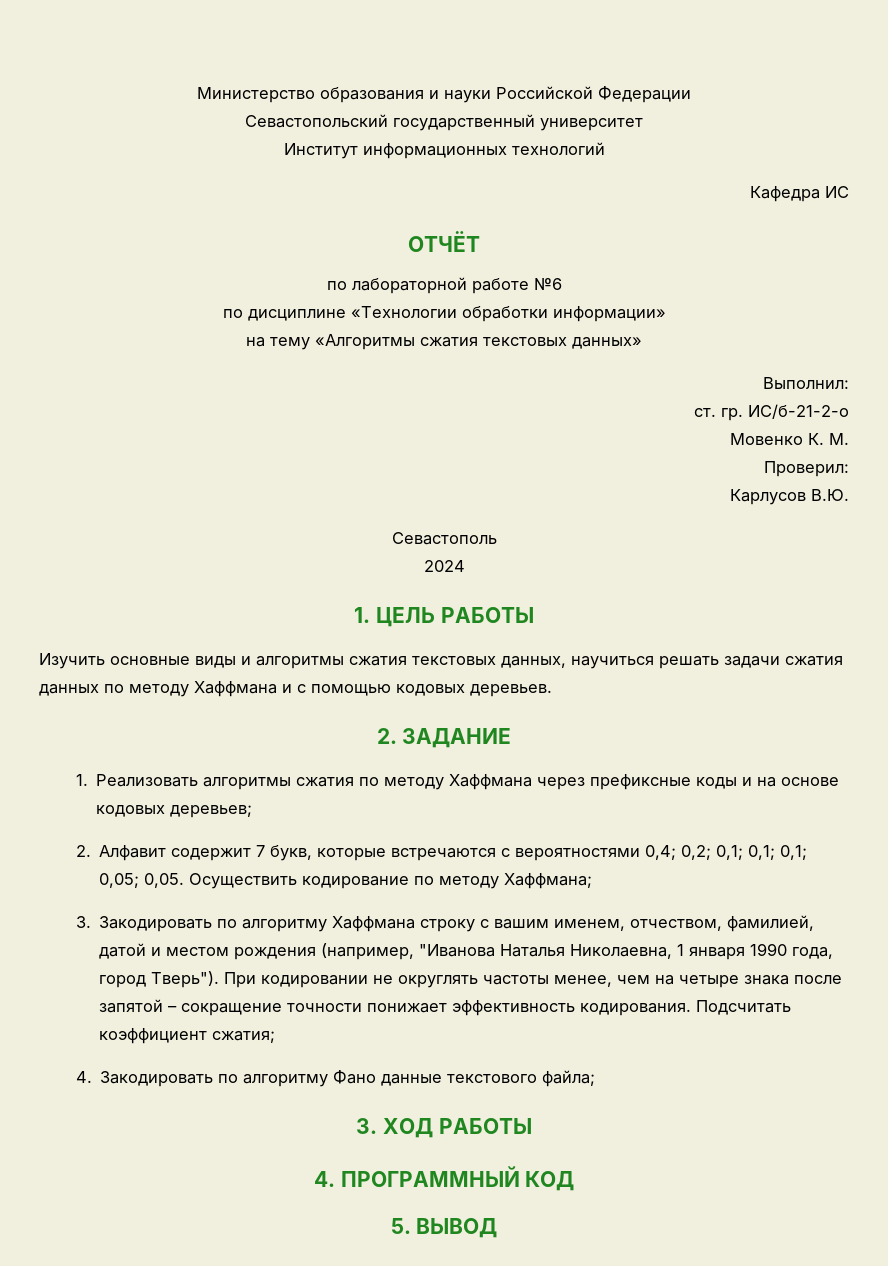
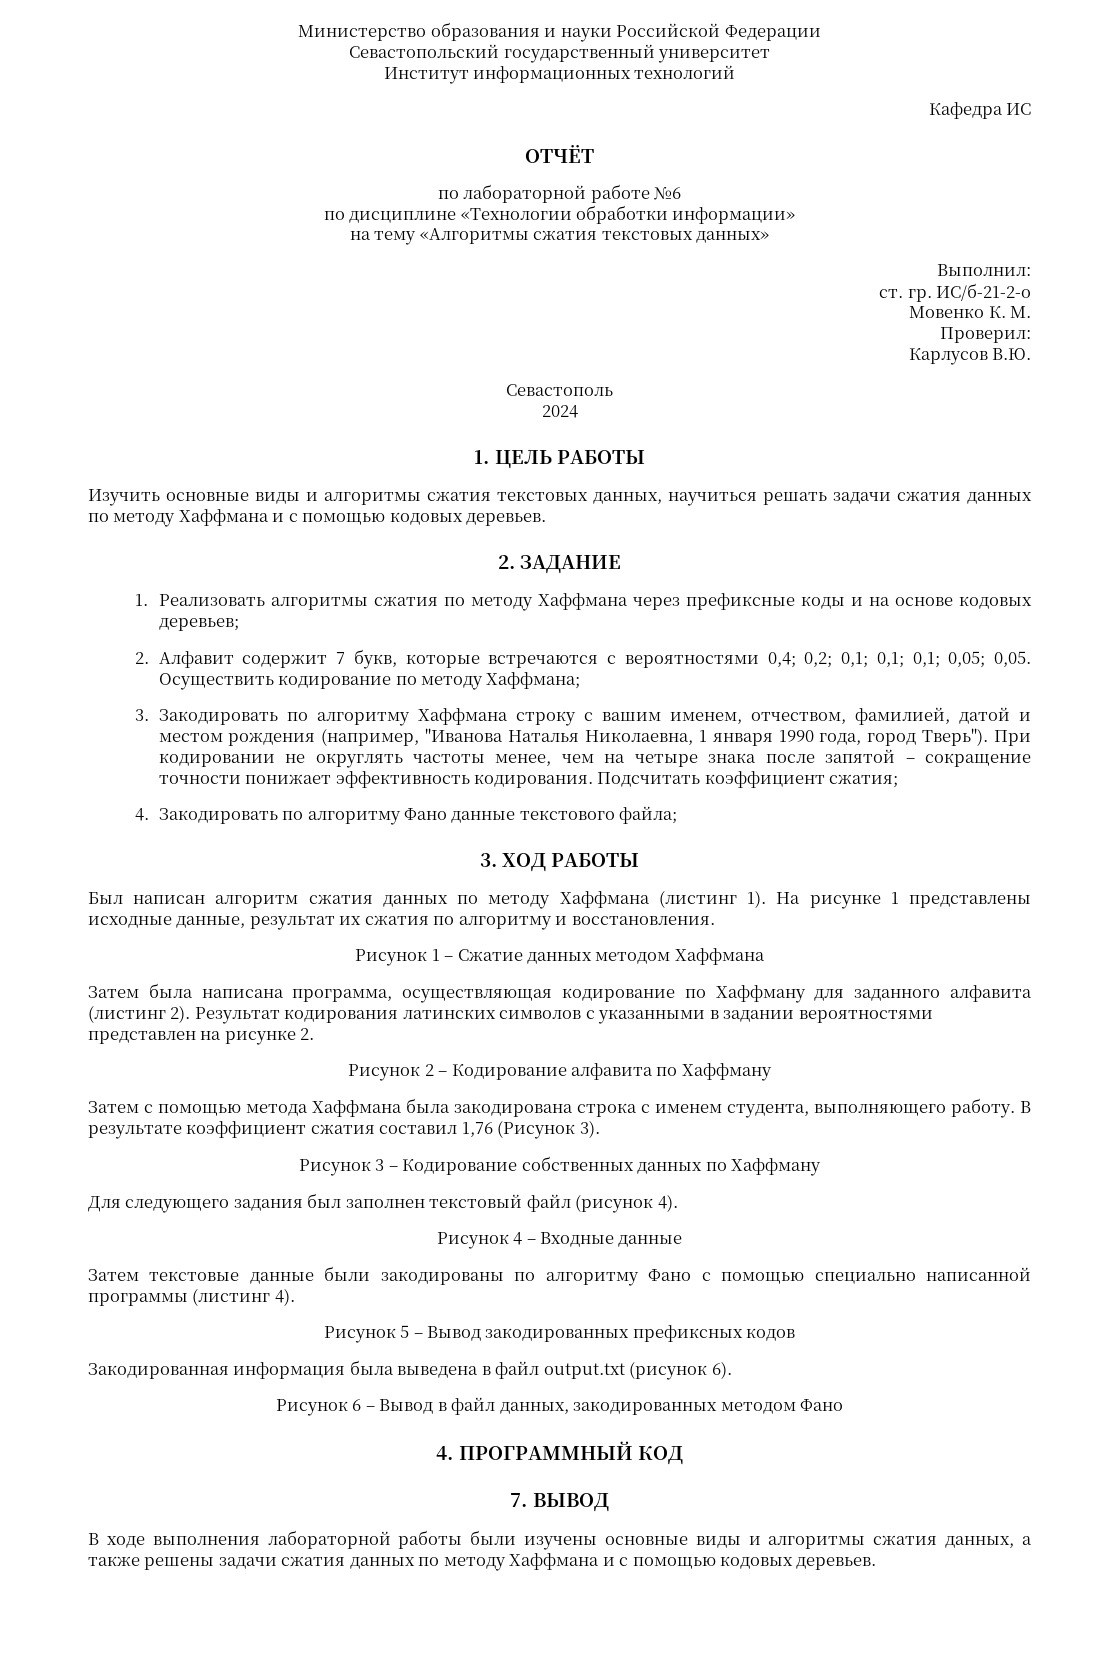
(532, 1126) none -> [88,890,1032,909] [88,915,715,930] [355,948,765,966] [88,983,1032,1003] [88,1005,933,1024] [88,1028,315,1045] [348,1063,772,1081] [88,1098,1031,1118] [88,1120,600,1139] [298,1156,822,1176] [88,1193,678,1213] [436,1232,683,1249] [88,1266,1032,1286] [88,1288,295,1306] [323,1325,796,1343] [88,1360,732,1380] [275,1397,844,1416] // Был написан алгоритм сжатия данных по методу Хаффмана (листинг 1). На рисунке 1 представлены исходные данные, результат их сжатия по алгоритму и восстановления. // Рисунок 1 – Сжатие данных методом Хаффмана // Затем была написана программа, осуществляющая кодирование по Хаффману для заданного алфавита (листинг 2). Результат кодирования латинских символов с указанными в задании вероятностями представлен на рисунке 2. // Рисунок 2 – Кодирование алфавита по Хаффману // Затем с помощью метода Хаффмана была закодирована строка с именем студента, выполняющего работу. В результате коэффициент сжатия составил 1,76 (Рисунок 3). // Рисунок 3 – Кодирование собственных данных по Хаффману // Для следующего задания был заполнен текстовый файл (рисунок 4). // Рисунок 4 – Входные данные // Затем текстовые данные были закодированы по алгоритму Фано с помощью специально написанной программы (листинг 4). // Рисунок 5 – Вывод закодированных префиксных кодов // Закодированная информация была выведена в файл output.txt (рисунок 6). // Рисунок 6 – Вывод в файл данных, закодированных методом Фано
[390,1218,411,1234] 5. -> [510,1493,528,1507] 7.
(498, 1228) none -> [88,1530,1032,1550] [88,1553,877,1571] // В ходе выполнения лабораторной работы были изучены основные виды и алгоритмы сжатия данных, а также решены задачи сжатия данных по методу Хаффмана и с помощью кодовых деревьев.

